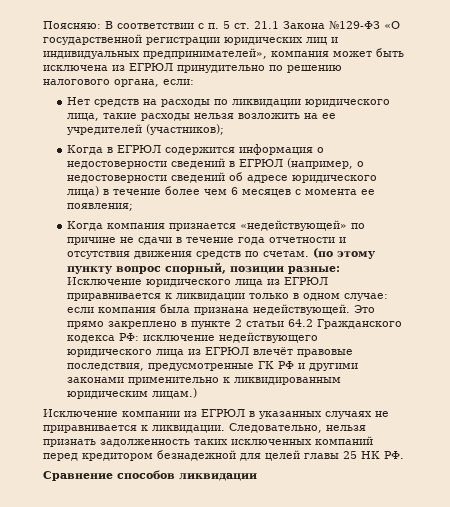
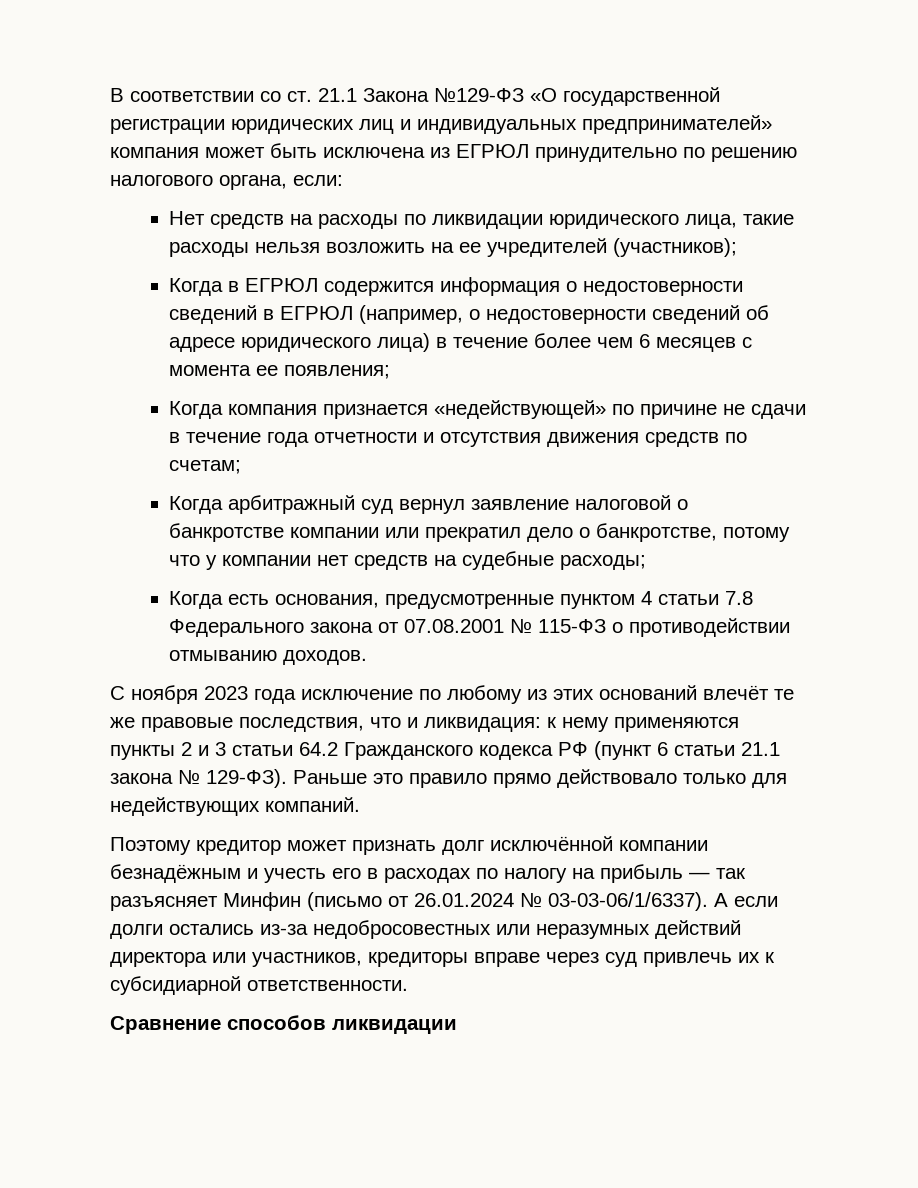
[43,21,101,29] Поясняю: -> (110, 95) none
[198,21,230,29] с п. 5 -> [260,91,281,102] со
[143,48,267,59] предпринимателей», -> [582,115,772,134] предпринимателей»
[263,248,376,259] [67,262,341,274] [67,277,329,287] [67,293,389,301] [67,304,376,315] [67,319,403,329] [67,332,319,343] [67,347,354,357] [67,361,359,371] [67,377,342,385] [67,388,198,399] [43,409,389,419] [43,423,366,433] [43,436,373,447] [43,450,404,461] счетам. (по этому пункту вопрос спорный, позиции разные: Исключение юридического лица из ЕГРЮЛ приравнивается к ликвидации только в одном случае: если компания была признана недействующей. Это прямо закреплено в пункте 2 статьи 64.2 Гражданского кодекса РФ: исключение недействующего юридического лица из ЕГРЮЛ влечёт правовые последствия, предусмотренные ГК РФ и другими законами применительно к ликвидированным юридическим лицам.) // Исключение компании из ЕГРЮЛ в указанных случаях не приравнивается к ликвидации. Следовательно, нельзя признать задолженность таких исключенных компаний перед кредитором безнадежной для целей главы 25 НК РФ. -> [169,460,242,474] [169,495,689,514] [169,523,791,542] [169,551,647,570] [169,591,754,609] [169,618,791,637] [169,650,368,665] [110,685,794,704] [110,717,739,732] [110,741,780,760] [110,769,787,788] [110,797,360,816] [110,836,708,855] [110,864,746,883] [110,892,778,911] [110,920,741,939] [110,952,775,967] [110,976,408,995] счетам; // Когда арбитражный суд вернул заявление налоговой о банкротстве компании или прекратил дело о банкротстве, потому что у компании нет средств на судебные расходы; // Когда есть основания, предусмотренные пунктом 4 статьи 7.8 Федерального закона от 07.08.2001 № 115-ФЗ о противодействии отмыванию доходов. // С ноября 2023 года исключение по любому из этих оснований влечёт те же правовые последствия, что и ликвидация: к нему применяются пункты 2 и 3 статьи 64.2 Гражданского кодекса РФ (пункт 6 статьи 21.1 закона № 129-ФЗ). Раньше это правило прямо действовало только для недействующих компаний. // Поэтому кредитор может признать долг исключённой компании безнадёжным и учесть его в расходах по налогу на прибыль — так разъясняет Минфин (письмо от 26.01.2024 № 03-03-06/1/6337). А если долги остались из-за недобросовестных или неразумных действий директора или участников, кредиторы вправе через суд привлечь их к субсидиарной ответственности.

